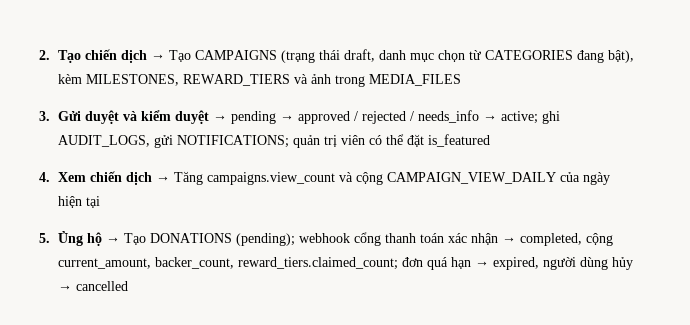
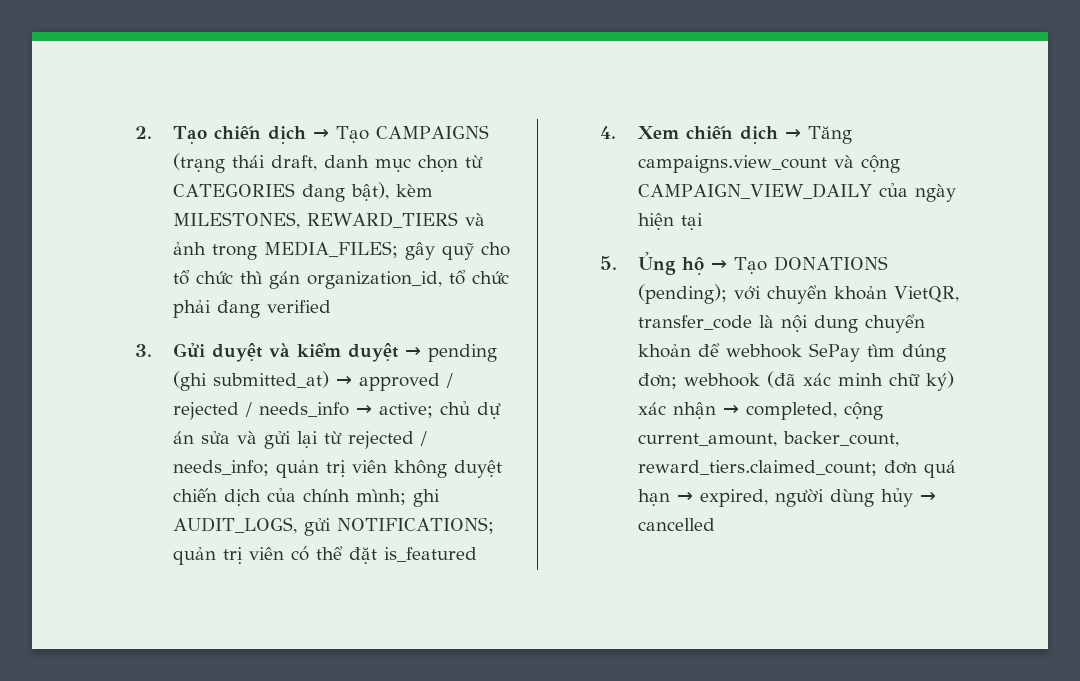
[369,74,462,86] MEDIA_FILES -> [263,241,510,260] [172,270,509,289] [172,300,331,318] MEDIA_FILES; gây quỹ cho tổ chức thì gán organization_id, tổ chức phải đang verified
(277, 117) none -> [172,371,329,391] (ghi submitted_at)
(539, 117) none -> [439,401,501,420] [172,431,427,449] [172,460,502,478] [172,488,406,507] chủ dự án sửa và gửi lại từ rejected / needs_info; quản trị viên không duyệt chiến dịch của chính mình;
[299,232,445,246] webhook cổng thanh toán -> [733,285,959,304] [637,314,925,333] [637,343,946,362] [637,371,954,391] với chuyển khoản VietQR, transfer_code là nội dung chuyển khoản để webhook SePay tìm đúng đơn; webhook (đã xác minh chữ ký)

